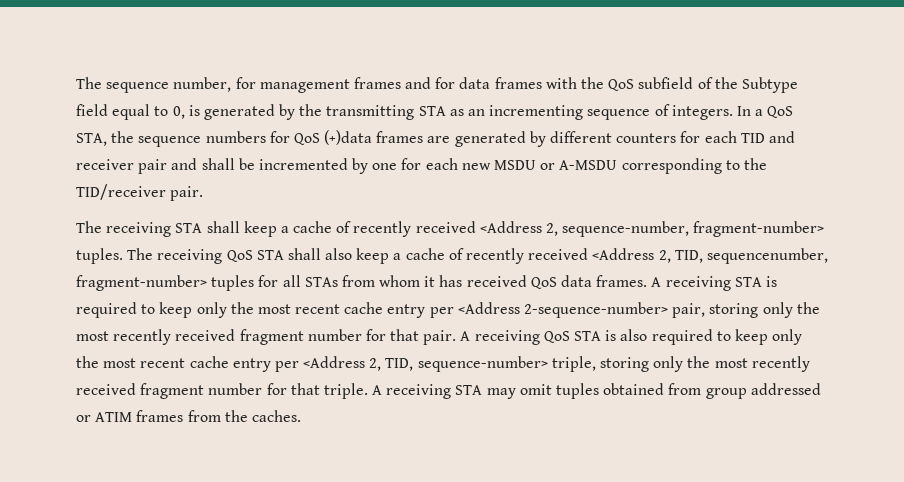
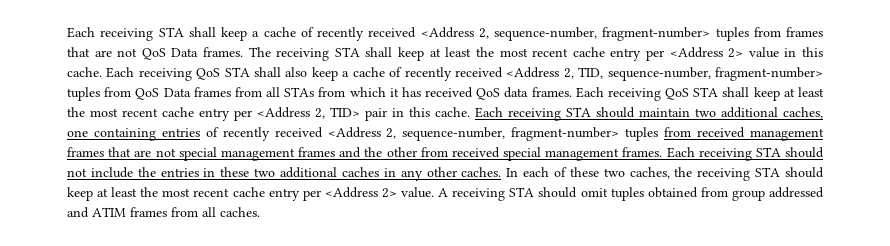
[76,77,798,93] [76,104,794,120] [76,130,795,147] [76,158,767,174] [76,184,204,201] [76,221,102,233] The sequence number, for management frames and for data frames with the QoS subfield of the Subtype field equal to 0, is generated by the transmitting STA as an incrementing sequence of integers. In a QoS STA, the sequence numbers for QoS (+)data frames are generated by different counters for each TID and receiver pair and shall be incremented by one for each new MSDU or A-MSDU corresponding to the TID/receiver pair. // The -> [67,27,95,38] Each
[76,248,154,264] tuples. The -> [715,27,823,41] [67,47,823,61] [67,67,135,78] tuples from frames that are not QoS Data frames. The receiving STA shall keep at least the most recent cache entry per <Address 2> value in this cache. Each
[706,248,828,264] [76,275,279,291] sequencenumber, fragment-number> tuples for -> [607,67,824,81] [67,87,262,101] sequence-number, fragment-number> tuples from QoS Data frames from
[379,275,421,287] whom -> [349,87,386,97] which
[651,276,777,291] [76,302,820,318] [76,329,803,345] A receiving STA is required to keep only the most recent cache entry per <Address 2-sequence-number> pair, storing only the most recently received fragment number for that pair. A receiving QoS STA is also required to keep only -> [575,87,824,101] Each receiving QoS STA shall keep at least
[385,356,810,372] [76,383,516,399] TID, sequence-number> triple, storing only the most recently received fragment number for that triple. A receiving STA may -> [330,107,823,121] [67,127,824,141] [67,147,824,161] [67,167,825,181] [67,187,578,201] TID> pair in this cache. Each receiving STA should maintain two additional caches, one containing entries of recently received <Address 2, sequence-number, fragment-number> tuples from received management frames that are not special management frames and the other from received special management frames. Each receiving STA should not include the entries in these two additional caches in any other caches. In each of these two caches, the receiving STA should keep at least the most recent cache entry per <Address 2> value. A receiving STA should
[76,415,91,422] or -> [67,207,89,218] and
[224,410,248,422] the -> [202,207,216,217] all

